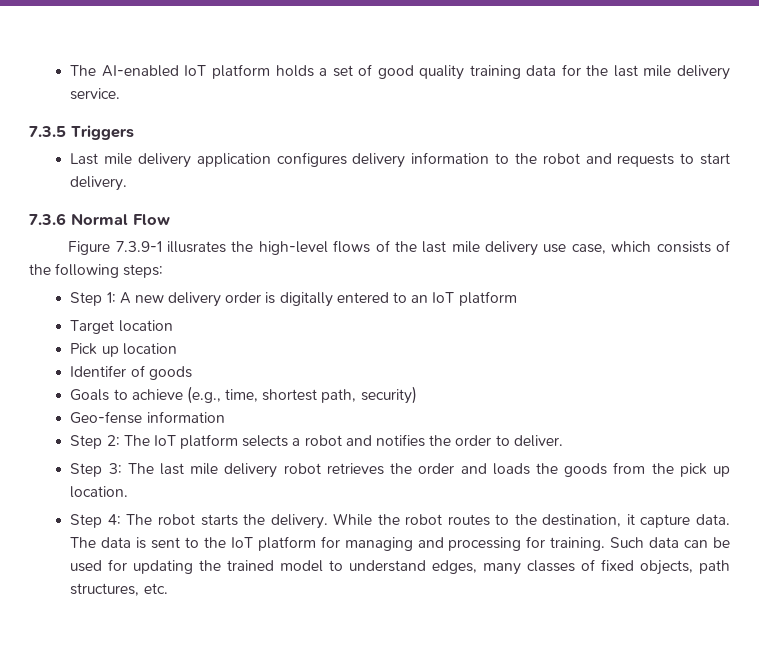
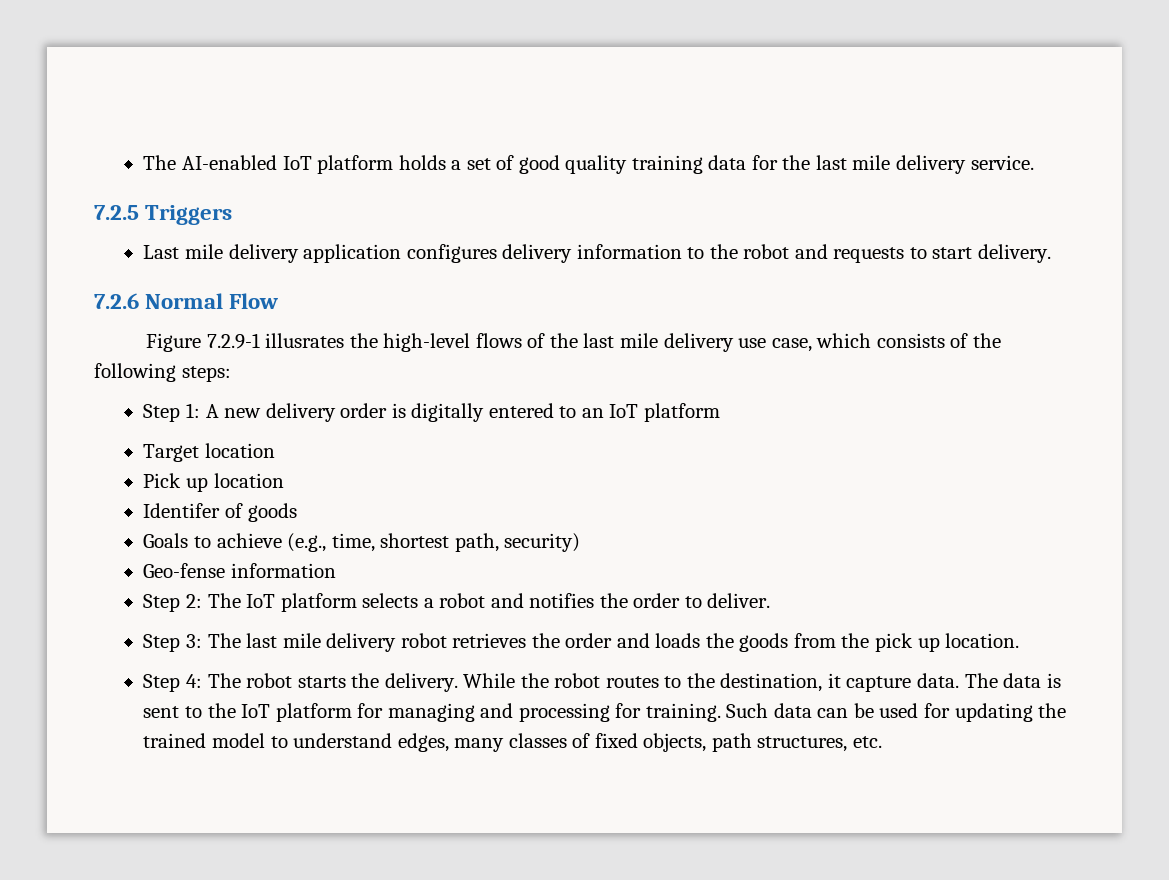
[29,126,66,137] 7.3.5 -> [94,205,139,220] 7.2.5
[29,213,66,225] 7.3.6 -> [94,293,139,309] 7.2.6
[115,241,162,252] 7.3.9-1 -> [206,333,260,349] 7.2.9-1

